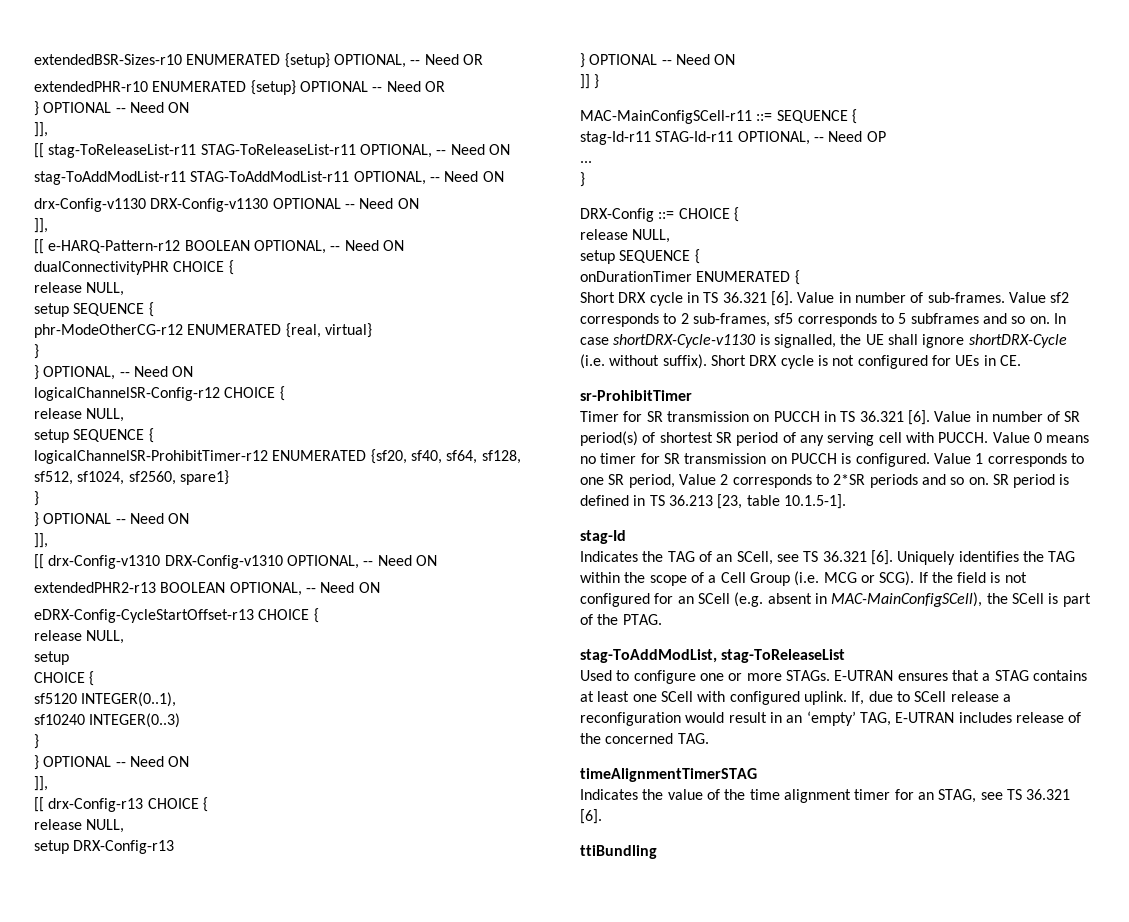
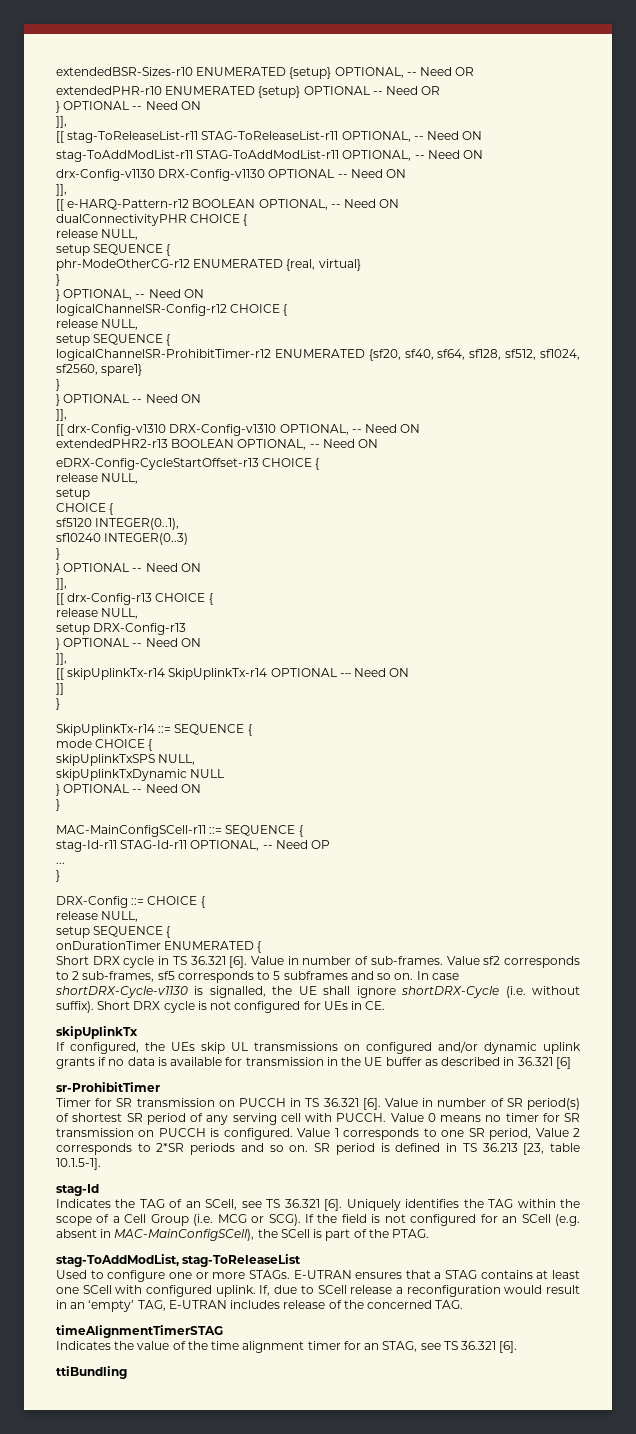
[580,74,590,89] ]] -> [56,653,67,665] [56,668,410,680] [56,683,64,695] [56,698,60,710] [56,724,252,736] [56,739,153,751] [56,754,196,766] [56,769,225,781] [56,784,201,796] ]], // [[ skipUplinkTx-r14 SkipUplinkTx-r14 OPTIONAL -– Need ON // ]] // } // SkipUplinkTx-r14 ::= SEQUENCE { // mode CHOICE { // skipUplinkTxSPS NULL, // skipUplinkTxDynamic NULL // } OPTIONAL -- Need ON //
(1021, 360) none -> [56,1026,138,1039] [56,1041,581,1054] [56,1057,571,1069] // skipUplinkTx // If configured, the UEs skip UL transmissions on configured and/or dynamic uplink grants if no data is available for transmission in the UE buffer as described in 36.321 [6]

